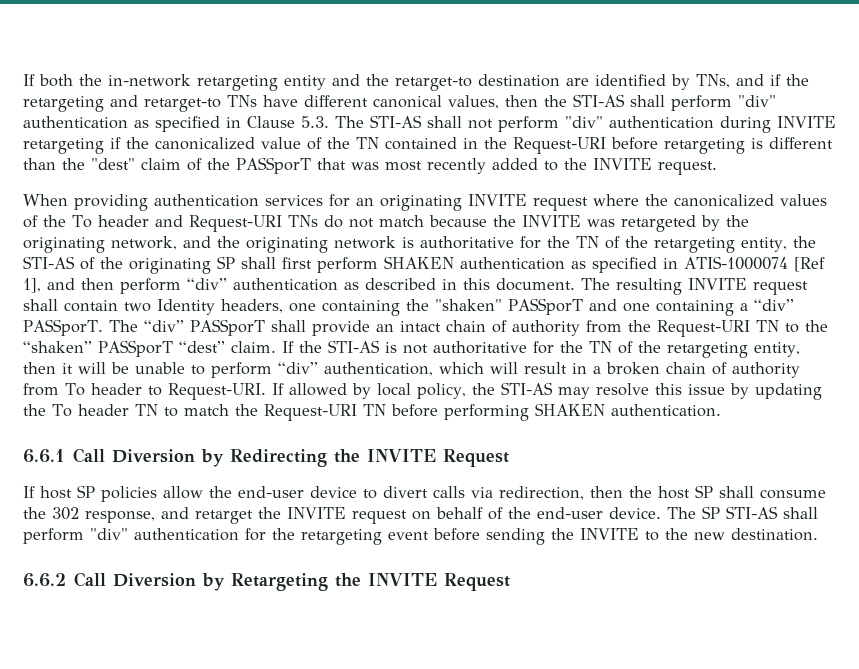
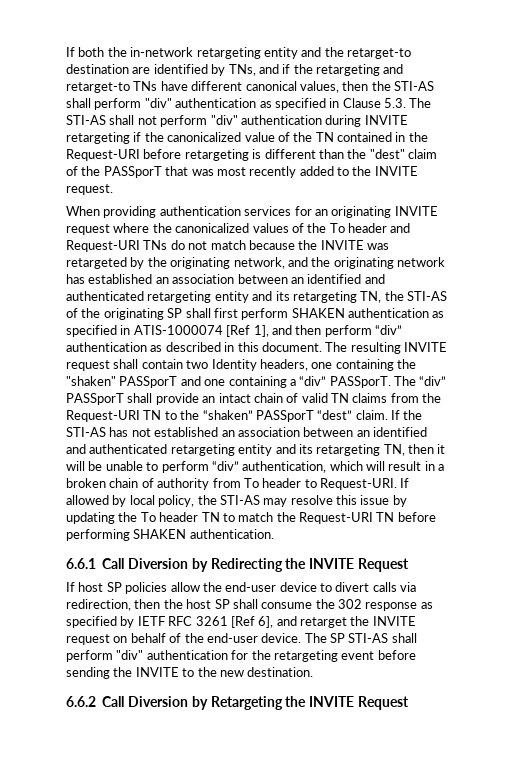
[402,236,787,253] is authoritative for the TN of the retargeting entity, -> [66,274,385,284] [66,291,382,303] has established an association between an identified and authenticated retargeting entity and its retargeting TN,
[511,320,580,336] authority -> [301,393,388,403] valid TN claims
[384,341,800,358] is not authoritative for the TN of the retargeting entity, -> [109,427,427,437] [66,444,405,456] has not established an association between an identified and authenticated retargeting entity and its retargeting TN,
[85,511,155,523] response, -> [365,602,433,611] [66,616,274,628] response as specified by IETF RFC 3261 [Ref 6],

